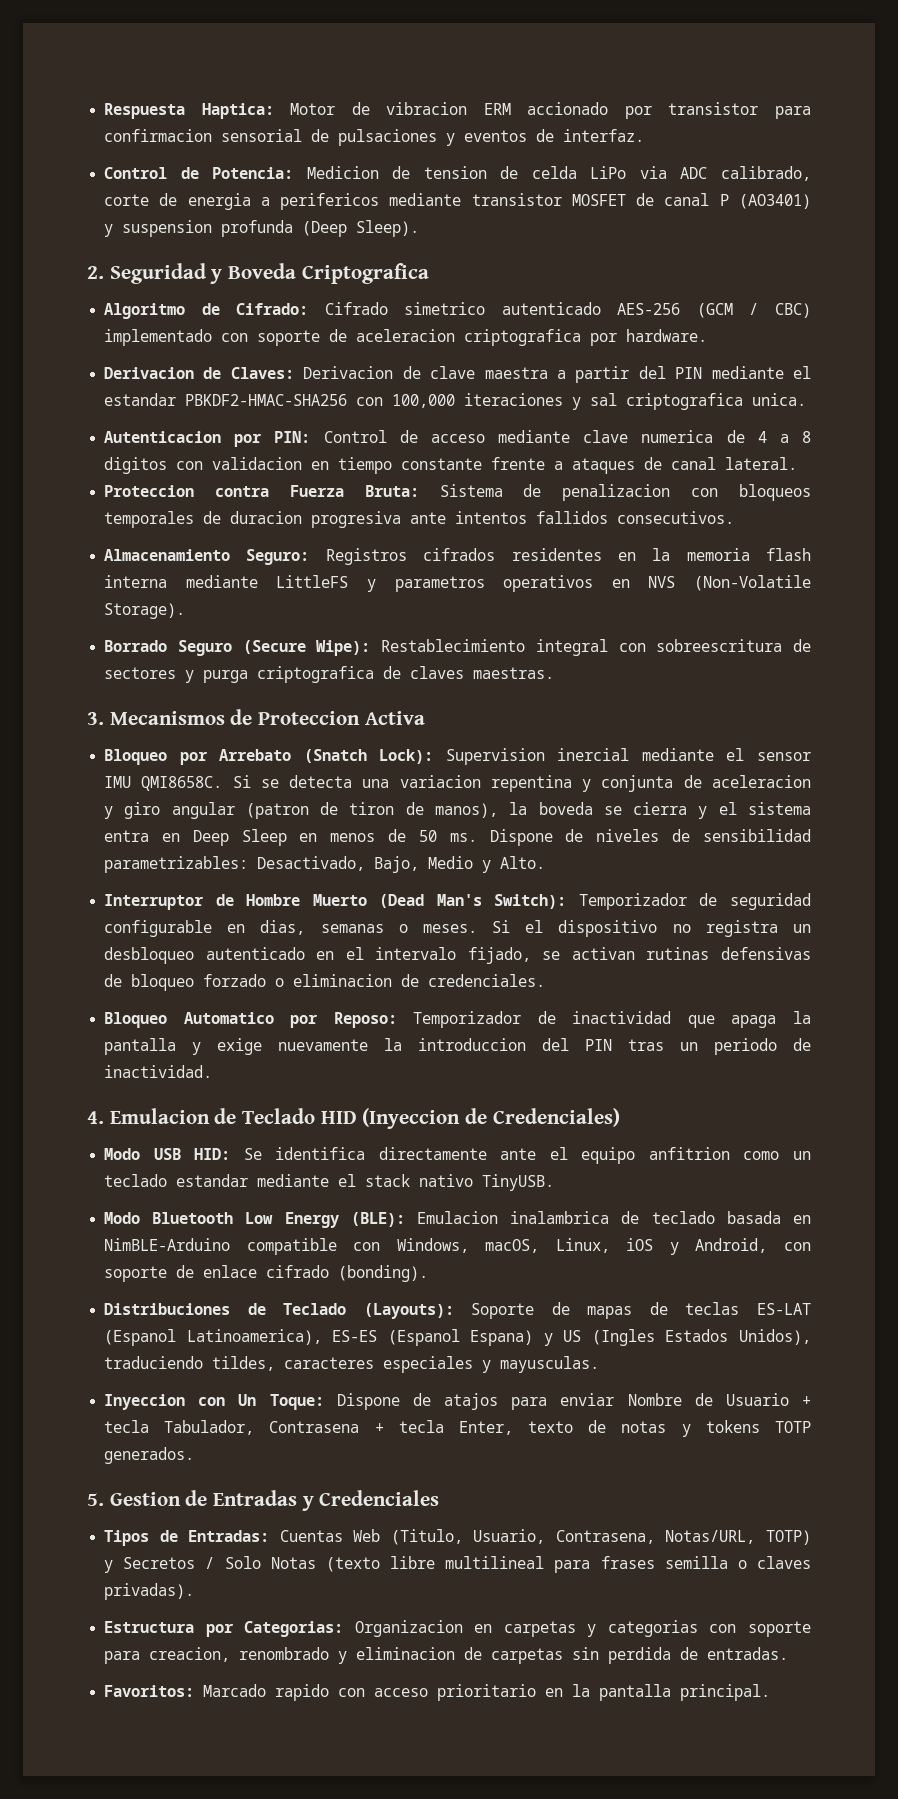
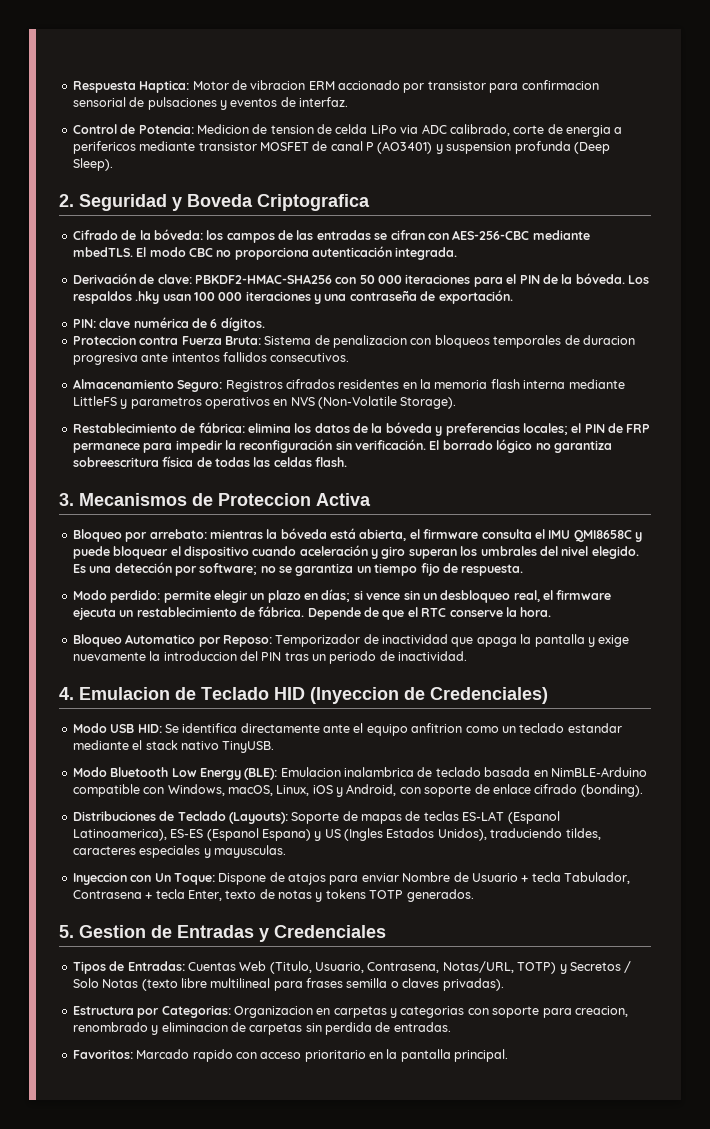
[104,302,811,319] [104,329,708,346] [104,366,812,383] [104,393,807,410] [104,430,812,447] [104,457,798,474] Algoritmo de Cifrado: Cifrado simetrico autenticado AES-256 (GCM / CBC) implementado con soporte de aceleracion criptografica por hardware. // Derivacion de Claves: Derivacion de clave maestra a partir del PIN mediante el estandar PBKDF2-HMAC-SHA256 con 100,000 iteraciones y sal criptografica unica. // Autenticacion por PIN: Control de acceso mediante clave numerica de 4 a 8 digitos con validacion en tiempo constante frente a ataques de canal lateral. -> [72,229,590,243] [72,246,458,260] [72,273,649,287] [72,290,513,304] [72,317,265,331] Cifrado de la bóveda: los campos de las entradas se cifran con AES-256-CBC mediante mbedTLS. El modo CBC no proporciona autenticación integrada. // Derivación de clave: PBKDF2-HMAC-SHA256 con 50 000 iteraciones para el PIN de la bóveda. Los respaldos .hky usan 100 000 iteraciones y una contraseña de exportación. // PIN: clave numérica de 6 dígitos.
[104,639,811,656] [104,666,555,683] Borrado Seguro (Secure Wipe): Restablecimiento integral con sobreescritura de sectores y purga criptografica de claves maestras. -> [72,422,651,436] [72,439,612,453] [72,456,347,467] Restablecimiento de fábrica: elimina los datos de la bóveda y preferencias locales; el PIN de FRP permanece para impedir la reconfiguración sin verificación. El borrado lógico no garantiza sobreescritura física de todas las celdas flash.
[219,748,811,765] [104,775,811,792] [104,802,811,819] [104,829,812,846] [104,856,546,873] [104,893,811,910] [104,920,811,937] [104,947,811,964] [104,974,546,991] Arrebato (Snatch Lock): Supervision inercial mediante el sensor IMU QMI8658C. Si se detecta una variacion repentina y conjunta de aceleracion y giro angular (patron de tiron de manos), la boveda se cierra y el sistema entra en Deep Sleep en menos de 50 ms. Dispone de niveles de sensibilidad parametrizables: Desactivado, Bajo, Medio y Alto. // Interruptor de Hombre Muerto (Dead Man's Switch): Temporizador de seguridad configurable en dias, semanas o meses. Si el dispositivo no registra un desbloqueo autenticado en el intervalo fijado, se activan rutinas defensivas de bloqueo forzado o eliminacion de credenciales. -> [149,528,642,542] [72,545,639,559] [72,562,524,576] [72,589,612,603] [72,606,552,620] arrebato: mientras la bóveda está abierta, el firmware consulta el IMU QMI8658C y puede bloquear el dispositivo cuando aceleración y giro superan los umbrales del nivel elegido. Es una detección por software; no se garantiza un tiempo fijo de respuesta. // Modo perdido: permite elegir un plazo en días; si vence sin un desbloqueo real, el firmware ejecuta un restablecimiento de fábrica. Depende de que el RTC conserve la hora.

